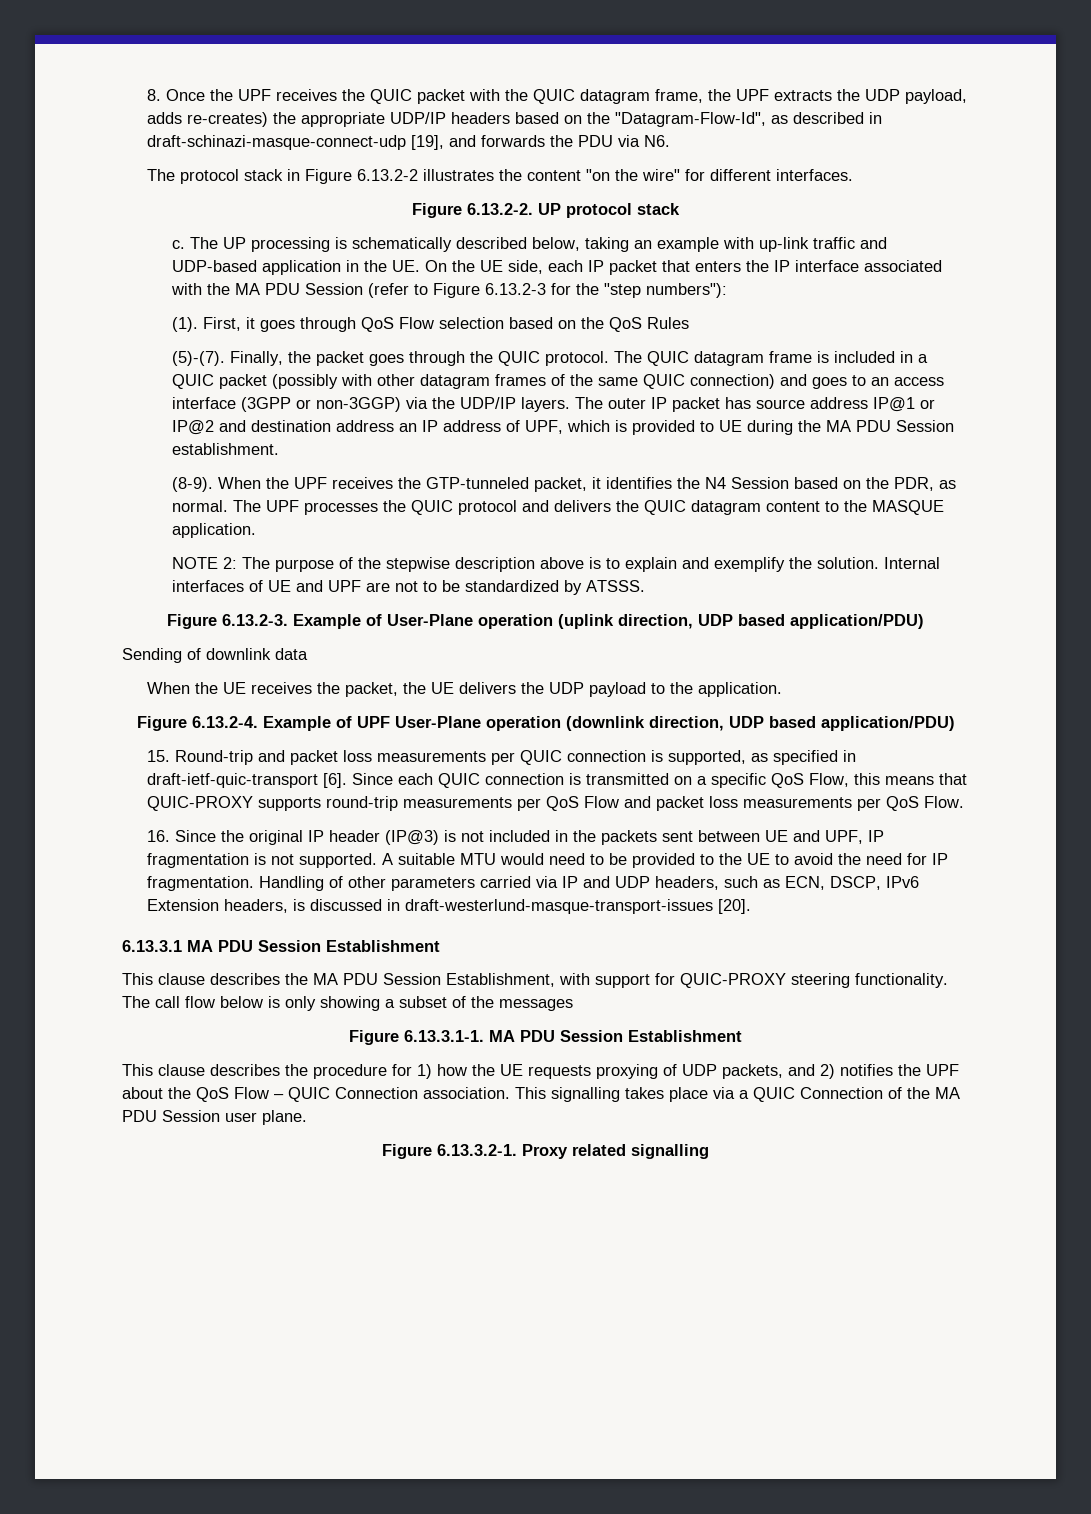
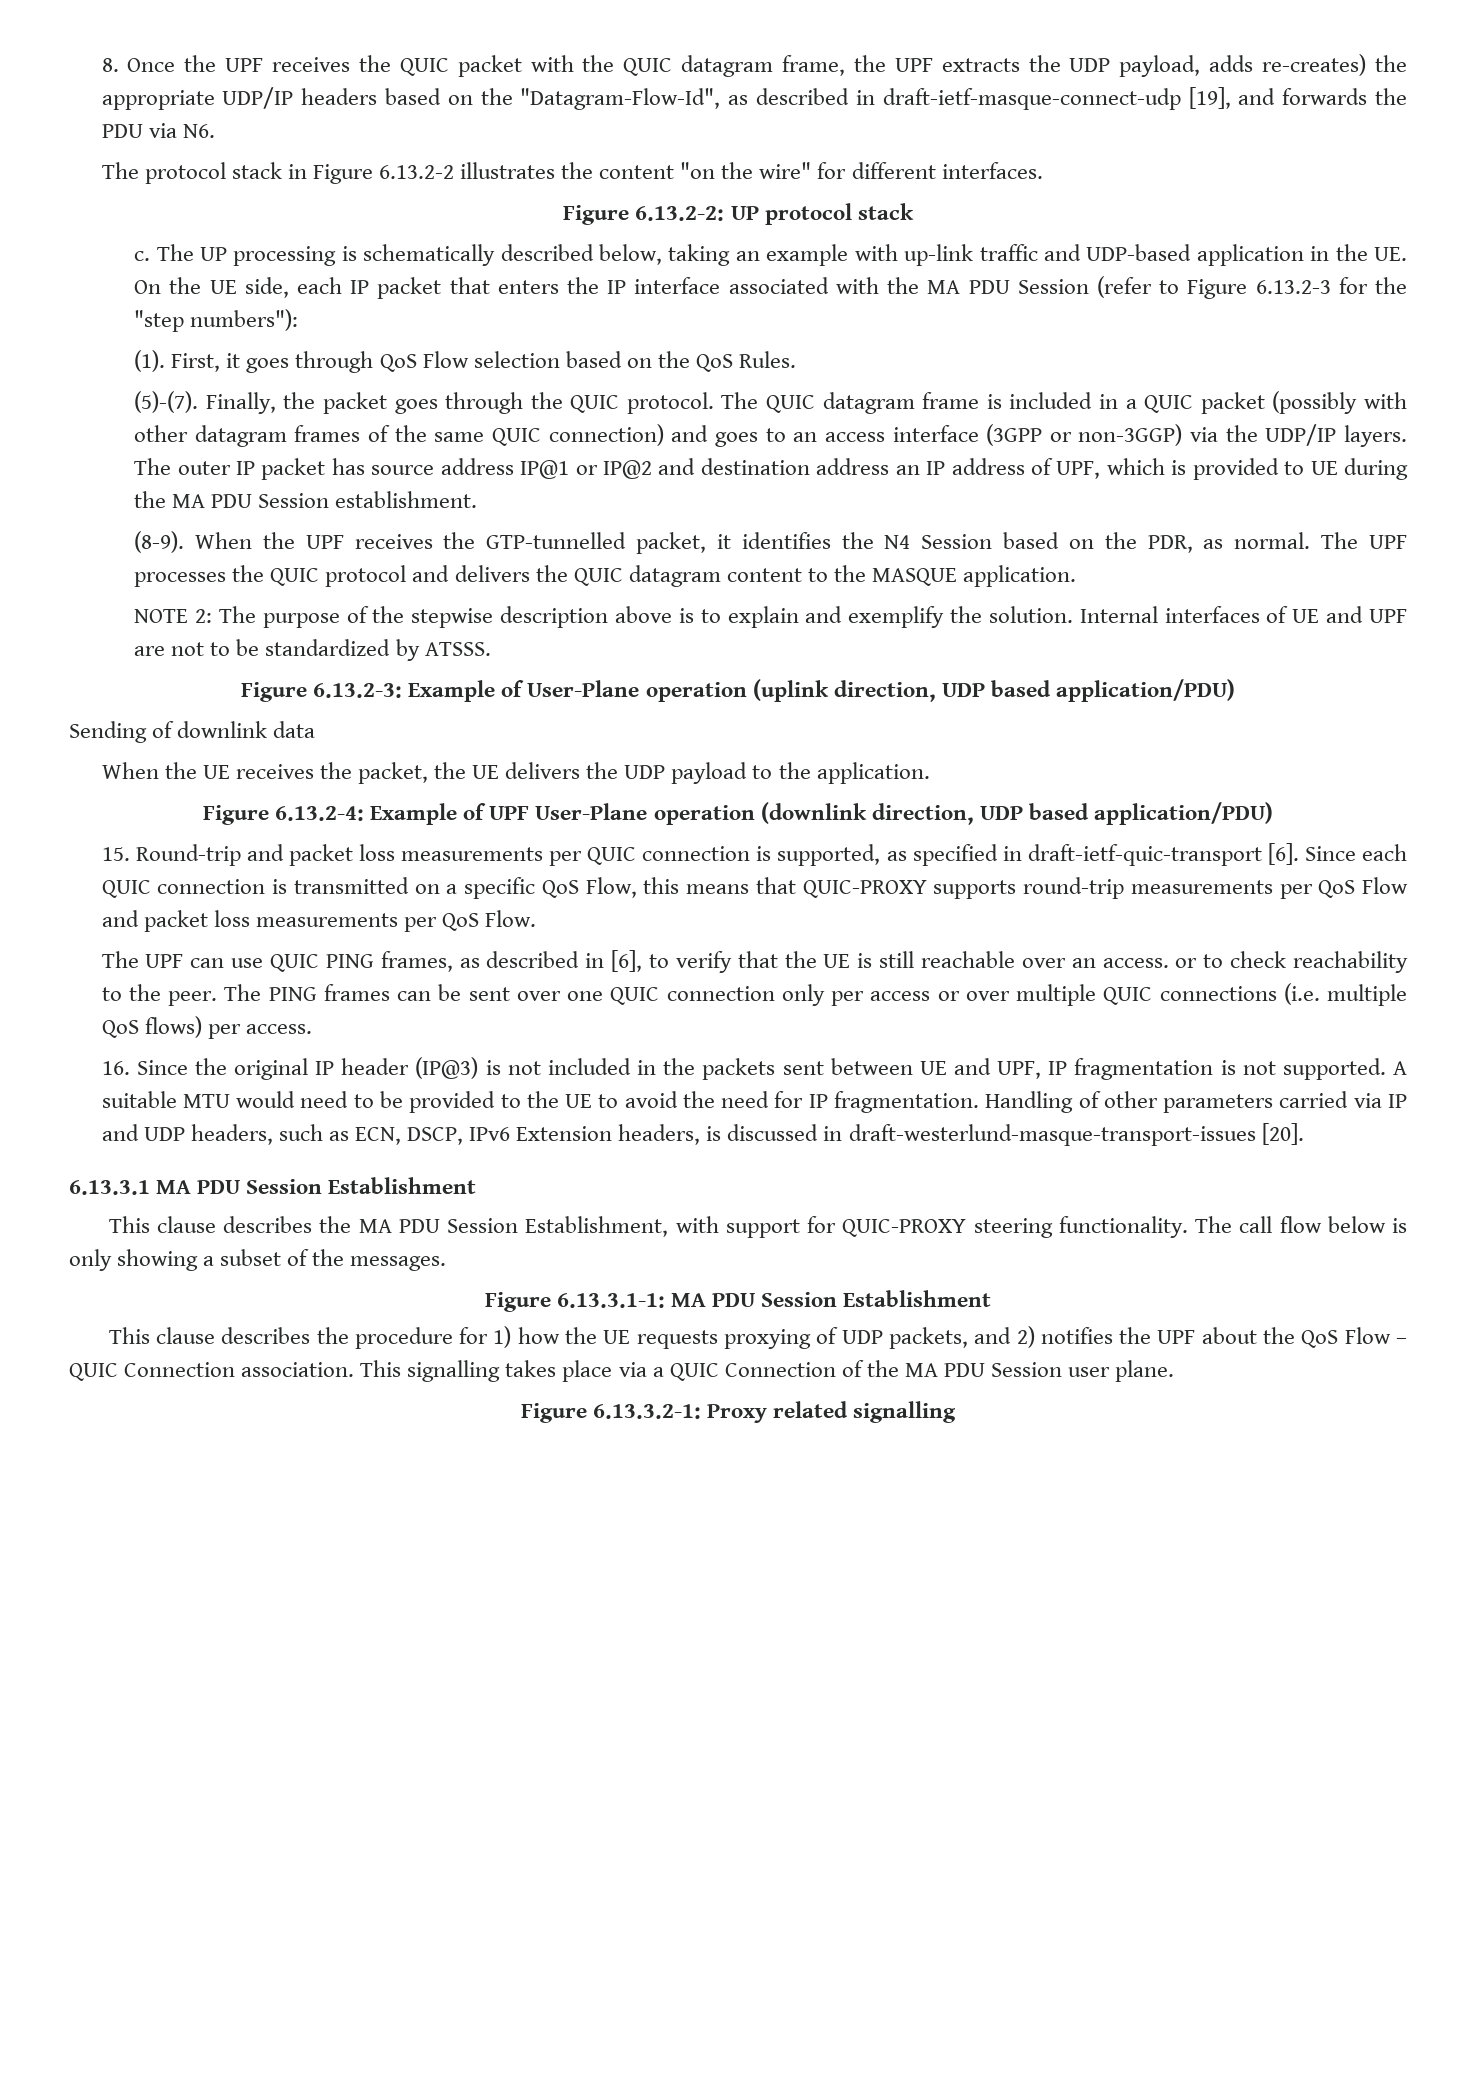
[146,135,406,150] draft-schinazi-masque-connect-udp -> [882,88,1181,110] draft-ietf-masque-connect-udp
[467,203,533,215] 6.13.2-2. -> [635,206,725,221] 6.13.2-2:
[646,317,689,329] Rules -> [739,351,797,368] Rules.
[425,477,529,489] GTP-tunneled -> [486,532,627,549] GTP-tunnelled
[222,614,288,626] 6.13.2-3. -> [313,683,403,698] 6.13.2-3:
[191,716,258,728] 6.13.2-4. -> [275,806,365,821] 6.13.2-4:
(964, 802) none -> [101,950,1408,973] [101,983,1407,1006] [101,1016,312,1039] // The UPF can use QUIC PING frames, as described in [6], to verify that the UE is still reachable over an access. or to check reachability to the peer. The PING frames can be sent over one QUIC connection only per access or over multiple QUIC connections (i.e. multiple QoS flows) per access.
[499,999,573,1011] [349,1030,484,1045] messages // Figure 6.13.3.1-1. -> [350,1256,447,1271] [484,1292,665,1312] messages. // Figure 6.13.3.1-1:
[437,1144,517,1156] 6.13.3.2-1. -> [592,1404,701,1419] 6.13.3.2-1:

